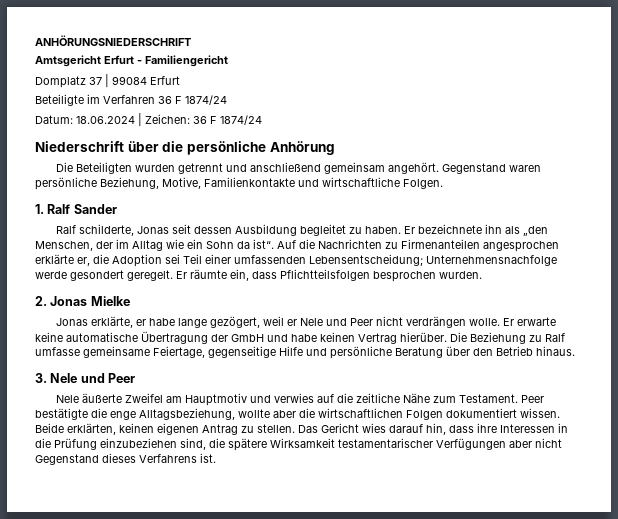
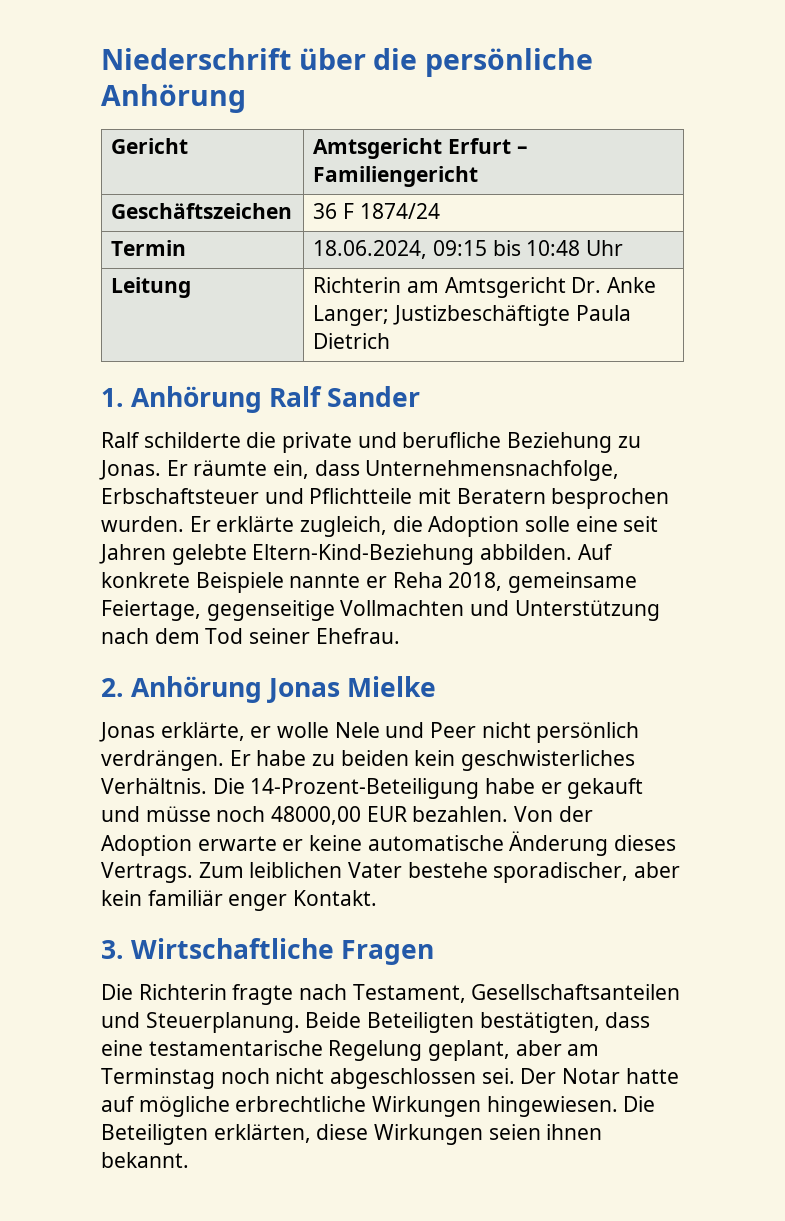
[35,35,191,46] [35,55,228,67] [35,74,180,88] [35,94,227,106] [35,113,262,127] ANHÖRUNGSNIEDERSCHRIFT // Amtsgericht Erfurt - Familiengericht // Domplatz 37 | 99084 Erfurt // Beteiligte im Verfahren 36 F 1874/24 // Datum: 18.06.2024 | Zeichen: 36 F 1874/24 // -> (101, 59) none
[56,162,542,174] [35,177,443,190] // Die Beteiligten wurden getrennt und anschließend gemeinsam angehört. Gegenstand waren persönliche Beziehung, Motive, Familienkontakte und wirtschaftliche Folgen. -> [111,138,189,154] [313,138,528,159] [313,166,479,187] [111,203,293,219] [313,203,440,219] [111,240,187,256] [313,240,624,259] [111,277,192,298] [313,277,657,298] [313,305,631,326] [313,333,391,349] // Gericht | Amtsgericht Erfurt – Familiengericht // Geschäftszeichen | 36 F 1874/24 // Termin | 18.06.2024, 09:15 bis 10:48 Uhr // Leitung | Richterin am Amtsgericht Dr. Anke Langer; Justizbeschäftigte Paula Dietrich
(44, 209) none -> [131,386,263,413] Anhörung
[79,224,549,236] [35,239,559,252] [35,254,557,267] [35,269,482,282] schilderte, Jonas seit dessen Ausbildung begleitet zu haben. Er bezeichnete ihn als „den Menschen, der im Alltag wie ein Sohn da ist“. Auf die Nachrichten zu Firmenanteilen angesprochen erklärte er, die Adoption sei Teil einer umfassenden Lebensentscheidung; Unternehmensnachfolge werde gesondert geregelt. Er räumte ein, dass Pflichtteilsfolgen besprochen wurden. -> [143,432,641,453] [99,460,620,481] [101,488,670,509] [101,516,659,537] [99,544,613,565] [101,572,638,593] [101,600,660,621] [101,628,400,644] schilderte die private und berufliche Beziehung zu Jonas. Er räumte ein, dass Unternehmensnachfolge, Erbschaftsteuer und Pflichtteile mit Beratern besprochen wurden. Er erklärte zugleich, die Adoption solle eine seit Jahren gelebte Eltern-Kind-Beziehung abbilden. Auf konkrete Beispiele nannte er Reha 2018, gemeinsame Feiertage, gegenseitige Vollmachten und Unterstützung nach dem Tod seiner Ehefrau.
(47, 301) none -> [131,676,263,703] Anhörung
[149,316,557,328] [35,331,565,344] [35,346,575,359] [35,373,136,383] [56,393,545,406] [35,408,560,420] [35,423,568,435] [35,438,562,451] [35,453,216,465] habe lange gezögert, weil er Nele und Peer nicht verdrängen wolle. Er erwarte keine automatische Übertragung der GmbH und habe keinen Vertrag hierüber. Die Beziehung zu Ralf umfasse gemeinsame Feiertage, gegenseitige Hilfe und persönliche Beratung über den Betrieb hinaus. // 3. Nele und Peer // Nele äußerte Zweifel am Hauptmotiv und verwies auf die zeitliche Nähe zum Testament. Peer bestätigte die enge Alltagsbeziehung, wollte aber die wirtschaftlichen Folgen dokumentiert wissen. Beide erklärten, keinen eigenen Antrag zu stellen. Das Gericht wies darauf hin, dass ihre Interessen in die Prüfung einzubeziehen sind, die spätere Wirksamkeit testamentarischer Verfügungen aber nicht Gegenstand dieses Verfahrens ist. -> [277,722,640,743] [101,750,636,771] [101,778,644,799] [101,806,593,825] [101,831,677,856] [101,862,681,883] [101,890,378,911] [101,938,435,965] [101,984,681,1005] [101,1012,651,1033] [101,1040,600,1061] [101,1068,679,1089] [101,1096,656,1117] [101,1124,603,1145] [101,1152,189,1168] wolle Nele und Peer nicht persönlich verdrängen. Er habe zu beiden kein geschwisterliches Verhältnis. Die 14-Prozent-Beteiligung habe er gekauft und müsse noch 48000,00 EUR bezahlen. Von der Adoption erwarte er keine automatische Änderung dieses Vertrags. Zum leiblichen Vater bestehe sporadischer, aber kein familiär enger Kontakt. // 3. Wirtschaftliche Fragen // Die Richterin fragte nach Testament, Gesellschaftsanteilen und Steuerplanung. Beide Beteiligten bestätigten, dass eine testamentarische Regelung geplant, aber am Terminstag noch nicht abgeschlossen sei. Der Notar hatte auf mögliche erbrechtliche Wirkungen hingewiesen. Die Beteiligten erklärten, diese Wirkungen seien ihnen bekannt.

